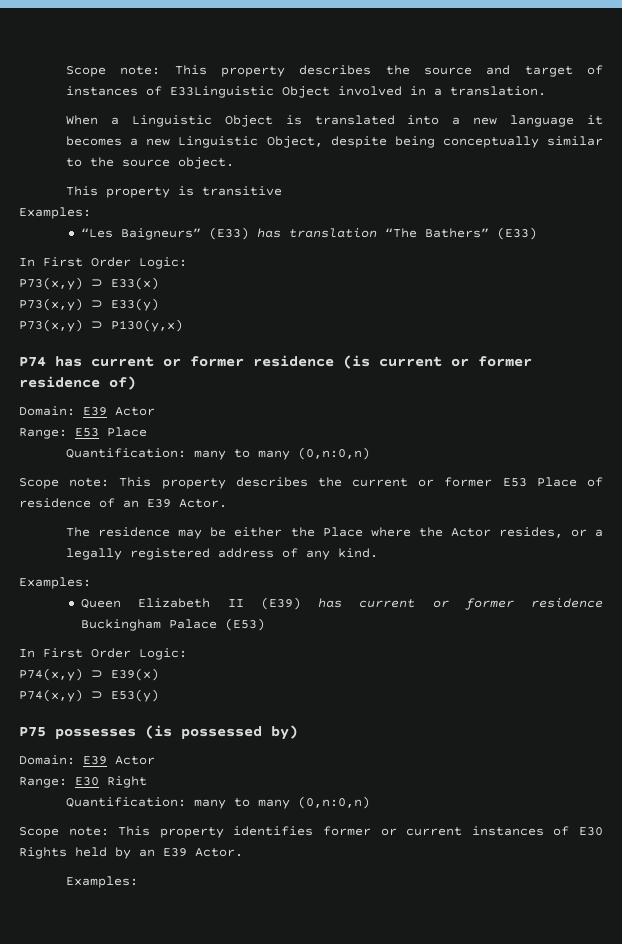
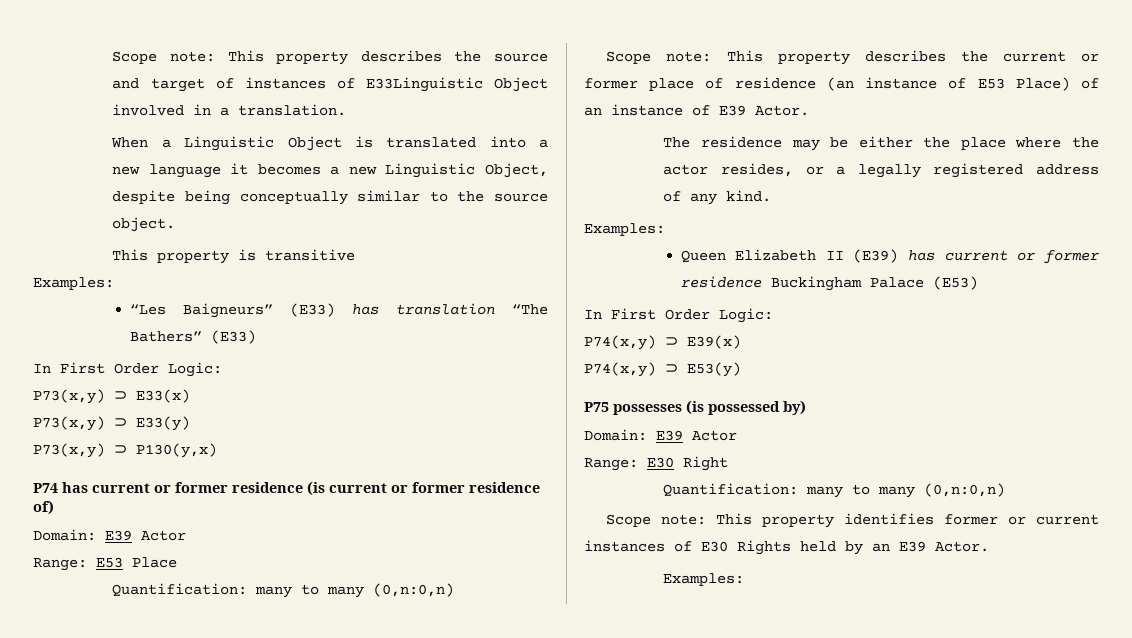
[502,477,603,487] [19,498,139,508] E53 Place of residence of an -> [649,77,1099,91] [584,104,710,116] place of residence (an instance of E53 Place) of an instance of
[322,527,363,537] Place -> [960,137,1006,150] place
[450,528,491,537] Actor -> [663,164,709,175] actor

